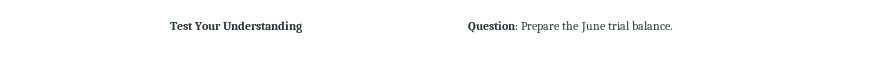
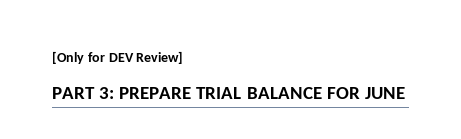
[169,21,303,33] [468,21,673,33] Test Your Understanding // Question: Prepare the June trial balance. -> [52,51,184,64] [52,87,405,99] [Only for DEV Review] // PART 3: PREPARE TRIAL BALANCE FOR JUNE

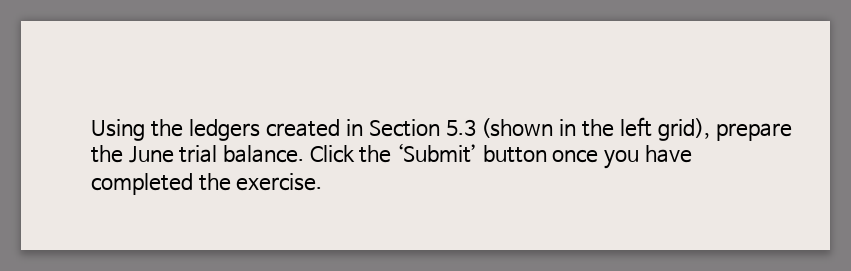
[52,51,184,64] [52,87,405,99] [Only for DEV Review] // PART 3: PREPARE TRIAL BALANCE FOR JUNE -> [91,117,793,141] [91,143,692,169] [91,173,323,195] Using the ledgers created in Section 5.3 (shown in the left grid), prepare the June trial balance. Click the ‘Submit’ button once you have completed the exercise.

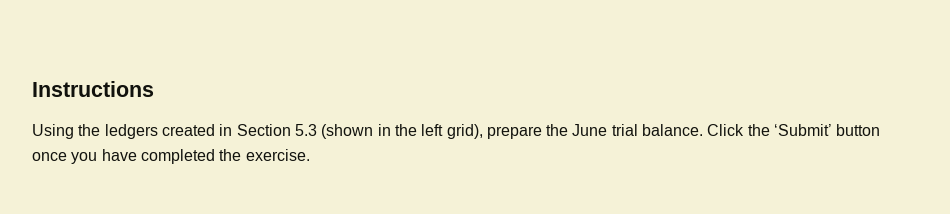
(91, 130) none -> [32,81,154,97] Instructions //

